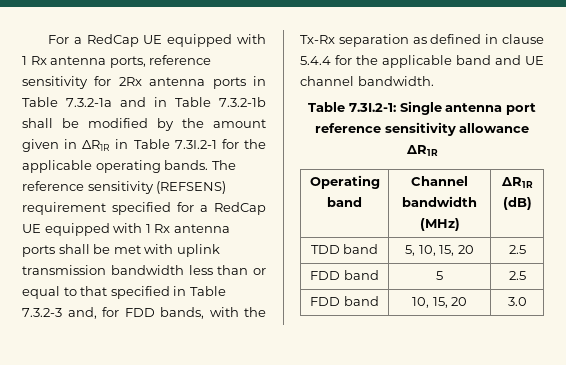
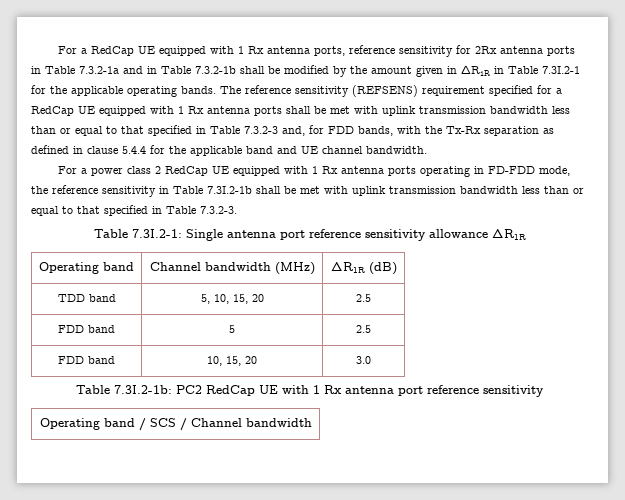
(434, 81) none -> [57,166,570,177] [31,185,584,197] [31,205,237,216] // For a power class 2 RedCap UE equipped with 1 Rx antenna ports operating in FD-FDD mode, the reference sensitivity in Table 7.3I.2-1b shall be met with uplink transmission bandwidth less than or equal to that specified in Table 7.3.2-3.
(527, 301) none -> [76,385,544,397] [39,418,312,431] // Table 7.3I.2-1b: PC2 RedCap UE with 1 Rx antenna port reference sensitivity // Operating band / SCS / Channel bandwidth

